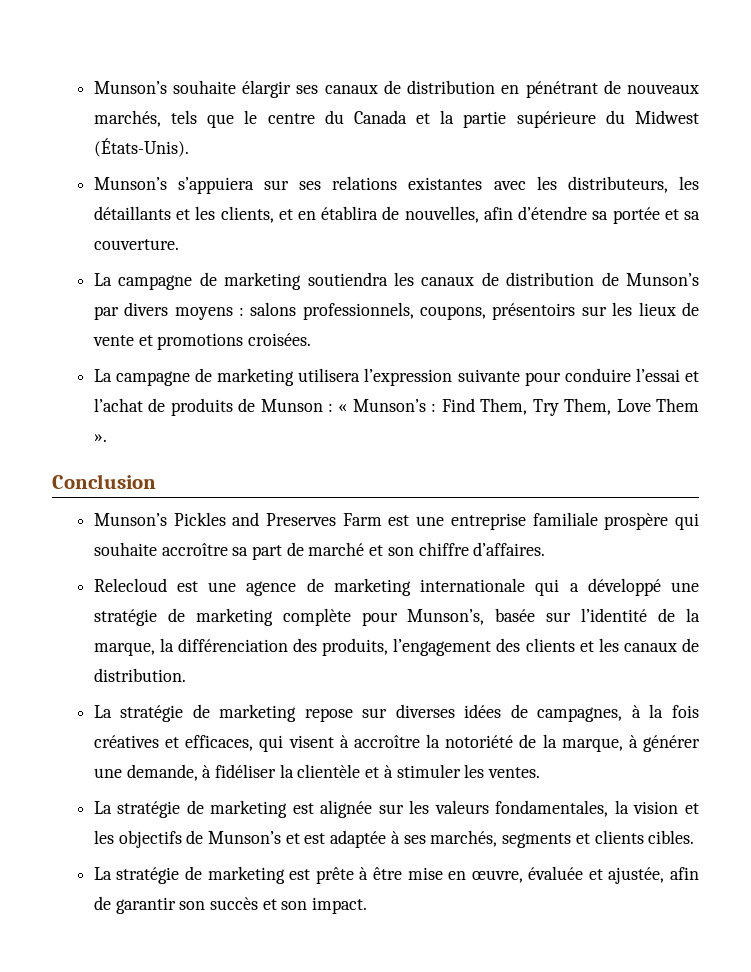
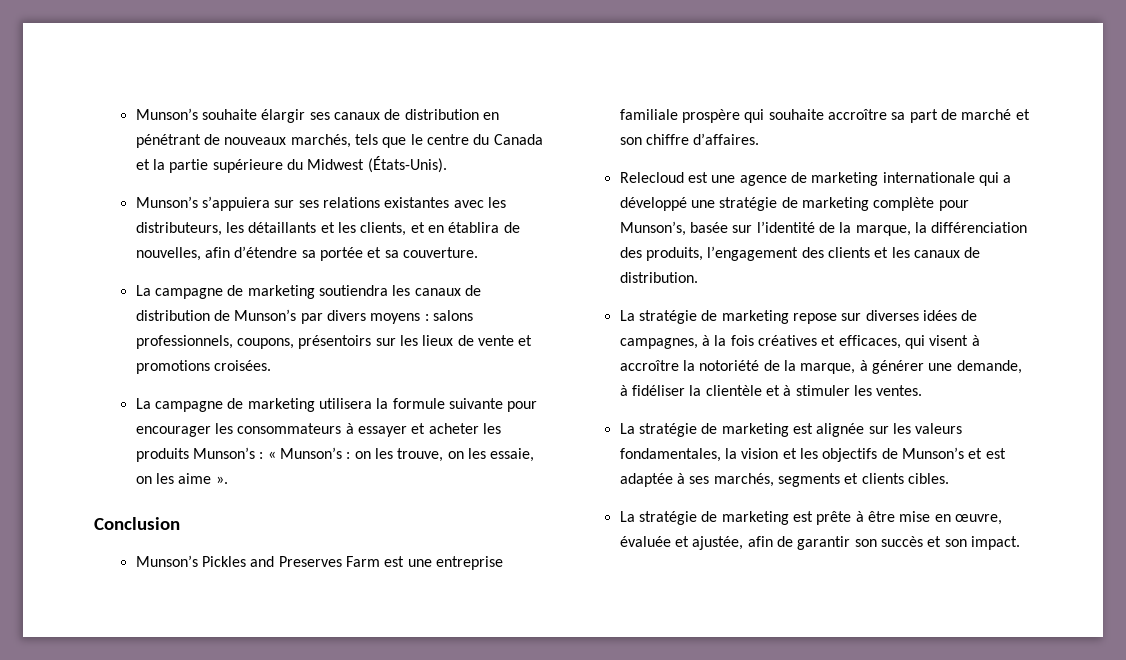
[364,368,700,386] [93,398,699,416] l’expression suivante pour conduire l’essai et l’achat de produits de Munson : « Munson’s : Find Them, Try Them, Love Them -> [376,398,538,412] [135,423,501,437] [135,447,535,462] [135,473,212,484] la formule suivante pour encourager les consommateurs à essayer et acheter les produits Munson’s : « Munson’s : on les trouve, on les essaie, on les aime

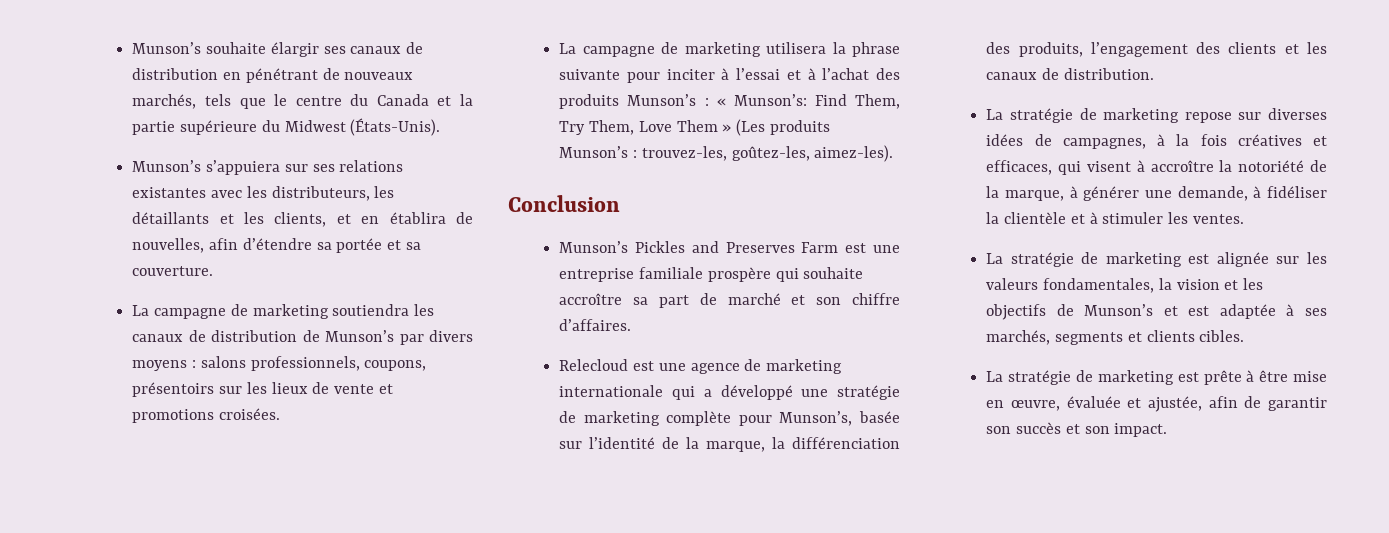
[392,398,445,409] formule -> [852,42,901,57] phrase
[135,423,501,437] [135,447,535,462] [135,473,228,484] encourager les consommateurs à essayer et acheter les produits Munson’s : « Munson’s : on les trouve, on les essaie, on les aime ». -> [666,68,900,80] [559,94,900,109] [559,119,830,136] [559,145,894,162] inciter à l’essai et à l’achat des produits Munson’s : « Munson’s: Find Them, Try Them, Love Them » (Les produits Munson’s : trouvez-les, goûtez-les, aimez-les).

